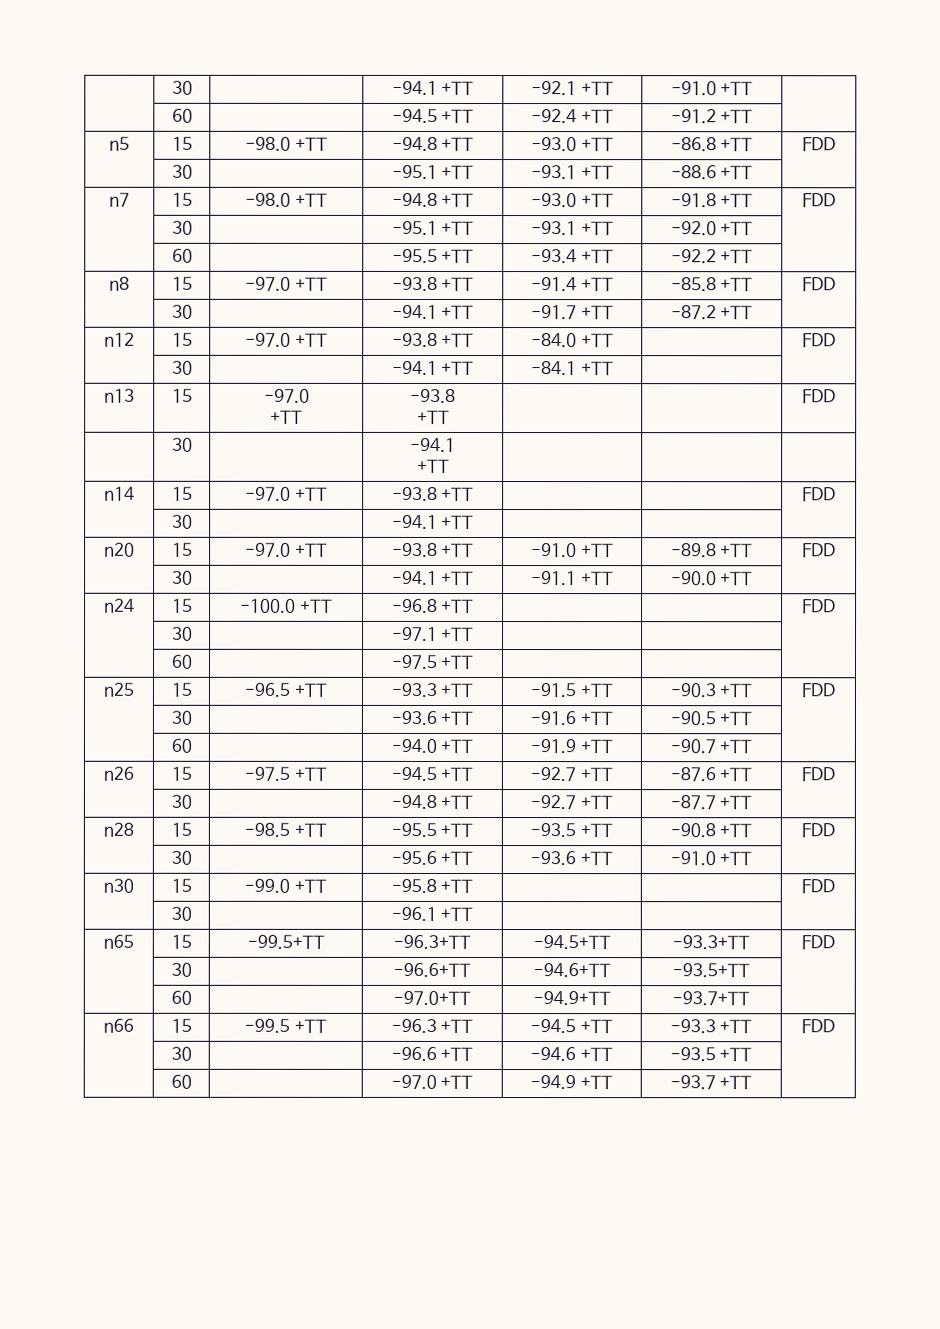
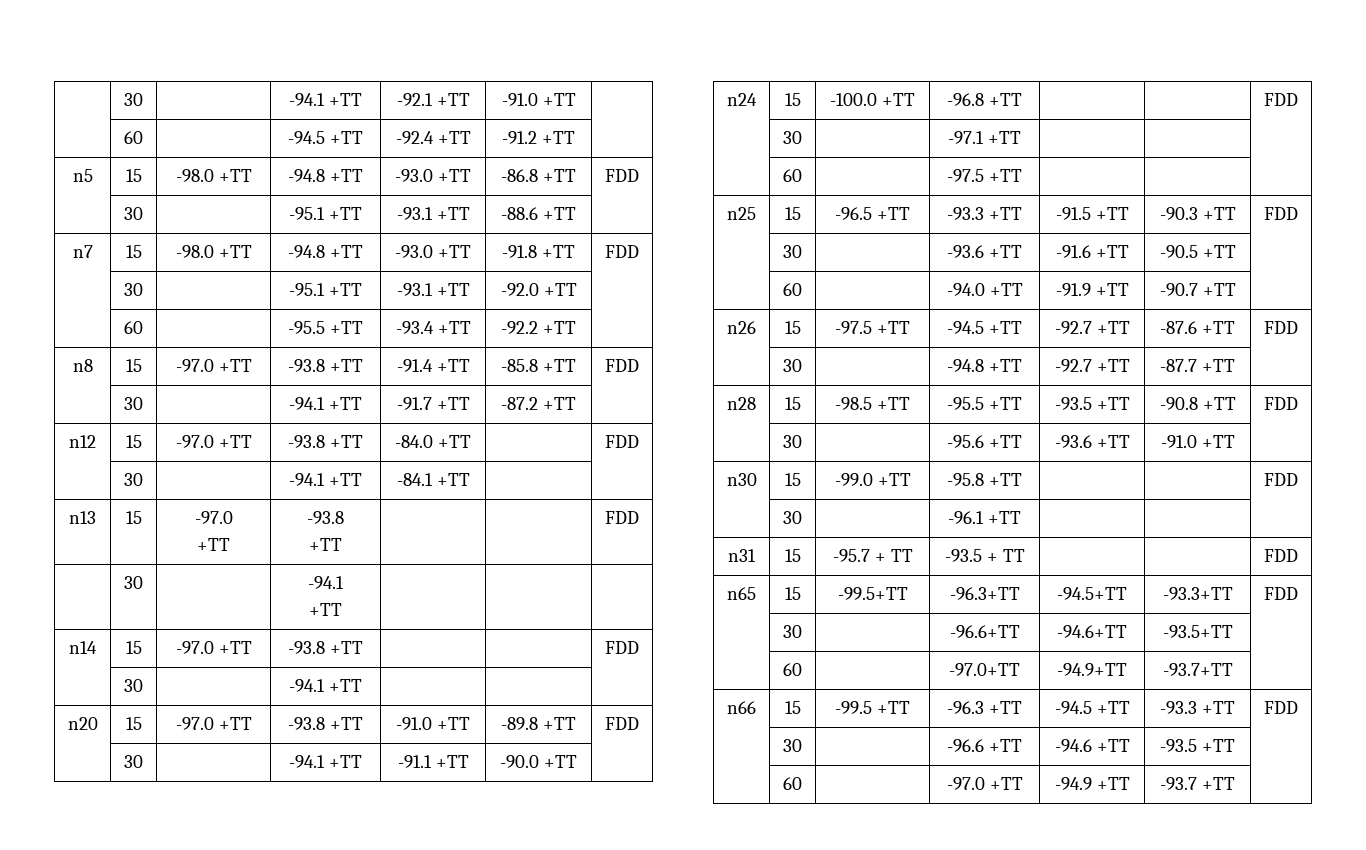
(474, 914) none -> [728,549,756,562] [784,549,801,562] [832,549,913,562] [944,549,1025,562] [1264,549,1298,562] // n31 | 15 | -95.7 + TT | -93.5 + TT | | | FDD

